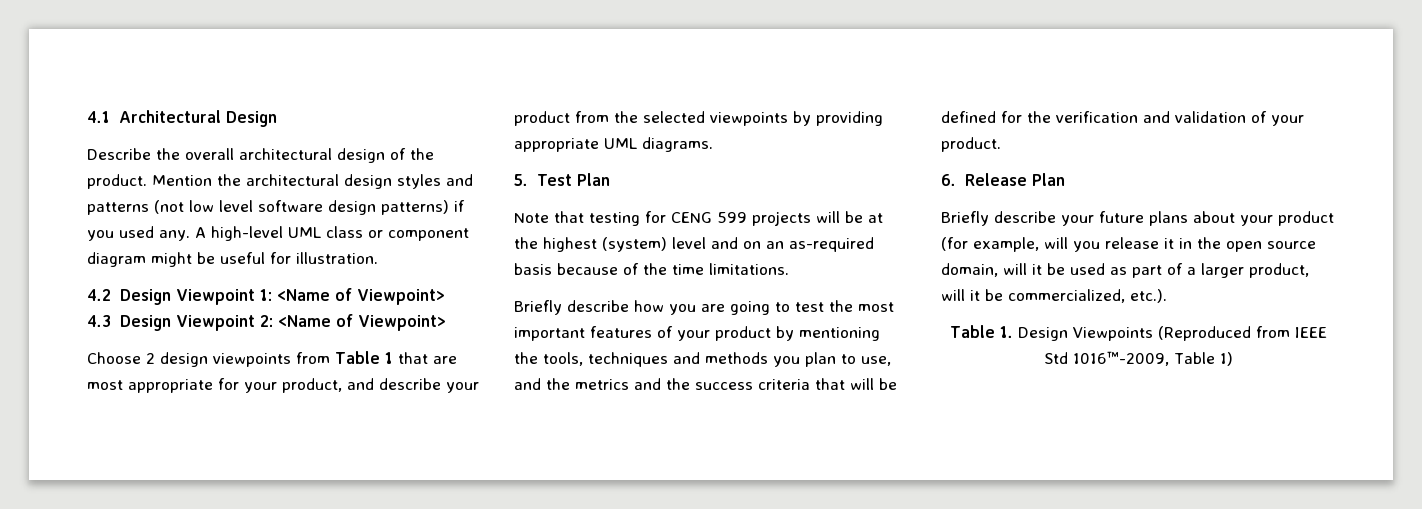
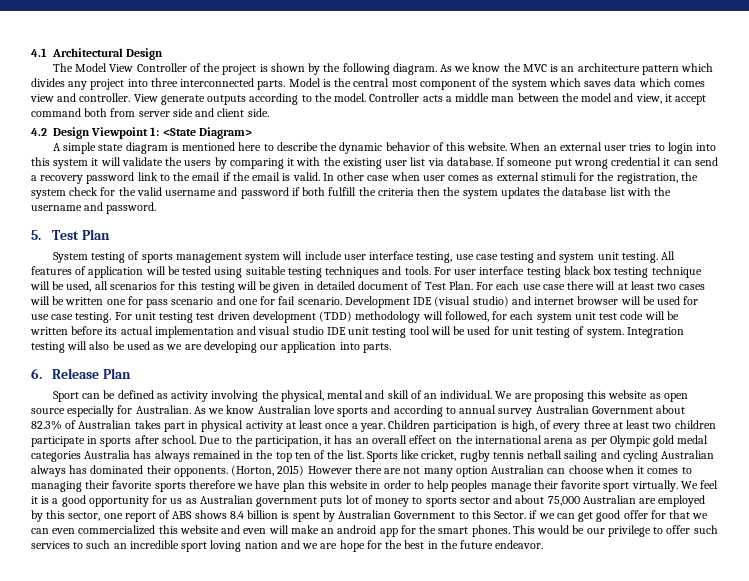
[87,148,434,163] [87,174,473,189] [87,200,465,215] [87,226,469,241] [87,252,378,267] [87,288,445,305] [87,314,446,331] [87,351,457,367] [87,378,479,393] [514,111,883,126] [514,137,713,152] [514,173,611,186] [514,211,883,226] [514,237,874,252] [514,263,789,275] [514,300,894,315] [514,326,880,341] [514,352,891,367] [514,378,897,390] [941,111,1304,126] [941,137,1001,152] [941,173,1065,186] [941,211,1334,226] [941,237,1316,252] [941,263,1309,278] [941,289,1167,303] [949,325,1327,341] [1043,351,1233,366] Describe the overall architectural design of the product. Mention the architectural design styles and patterns (not low level software design patterns) if you used any. A high-level UML class or component diagram might be useful for illustration. // 4.2 Design Viewpoint 1: <Name of Viewpoint> // 4.3 Design Viewpoint 2: <Name of Viewpoint> // Choose 2 design viewpoints from Table 1 that are most appropriate for your product, and describe your product from the selected viewpoints by providing appropriate UML diagrams. // 5. Test Plan // Note that testing for CENG 599 projects will be at the highest (system) level and on an as-required basis because of the time limitations. // Briefly describe how you are going to test the most important features of your product by mentioning the tools, techniques and methods you plan to use, and the metrics and the success criteria that will be defined for the verification and validation of your product. // 6. Release Plan // Briefly describe your future plans about your product (for example, will you release it in the open source domain, will it be used as part of a larger product, will it be commercialized, etc.). // Table 1. Design Viewpoints (Reproduced from IEEE Std 1016™-2009, Table 1) -> [52,63,714,75] [31,78,705,90] [30,93,707,105] [31,108,269,117] [31,127,252,139] [52,142,717,154] [31,157,718,169] [31,172,698,184] [31,187,672,199] [31,202,157,214] [31,229,111,240] [52,251,676,263] [31,266,702,278] [30,281,706,293] [30,296,699,308] [31,311,679,323] [30,326,684,338] [31,341,391,353] [31,368,132,379] [52,390,688,402] [31,405,686,417] [31,420,716,432] [31,435,709,447] [31,450,715,462] [31,465,692,477] [31,480,719,492] [31,495,706,507] [31,510,709,522] [31,525,718,537] [31,540,544,552] The Model View Controller of the project is shown by the following diagram. As we know the MVC is an architecture pattern which divides any project into three interconnected parts. Model is the central most component of the system which saves data which comes view and controller. View generate outputs according to the model. Controller acts a middle man between the model and view, it accept command both from server side and client side. // 4.2 Design Viewpoint 1: <State Diagram> // A simple state diagram is mentioned here to describe the dynamic behavior of this website. When an external user tries to login into this system it will validate the users by comparing it with the existing user list via database. If someone put wrong credential it can send a recovery password link to the email if the email is valid. In other case when user comes as external stimuli for the registration, the system check for the valid username and password if both fulfill the criteria then the system updates the database list with the username and password. // 5. Test Plan // System testing of sports management system will include user interface testing, use case testing and system unit testing. All features of application will be tested using suitable testing techniques and tools. For user interface testing black box testing technique will be used, all scenarios for this testing will be given in detailed document of Test Plan. For each use case there will at least two cases will be written one for pass scenario and one for fail scenario. Development IDE (visual studio) and internet browser will be used for use case testing. For unit testing test driven development (TDD) methodology will followed, for each system unit test code will be written before its actual implementation and visual studio IDE unit testing tool will be used for unit testing of system. Integration testing will also be used as we are developing our application into parts. // 6. Release Plan // Sport can be defined as activity involving the physical, mental and skill of an individual. We are proposing this website as open source especially for Australian. As we know Australian love sports and according to annual survey Australian Government about 82.3% of Australian takes part in physical activity at least once a year. Children participation is high, of every three at least two children participate in sports after school. Due to the participation, it has an overall effect on the international arena as per Olympic gold medal categories Australia has always remained in the top ten of the list. Sports like cricket, rugby tennis netball sailing and cycling Australian always has dominated their opponents. (Horton, 2015) However there are not many option Australian can choose when it comes to managing their favorite sports therefore we have plan this website in order to help peoples manage their favorite sport virtually. We feel it is a good opportunity for us as Australian government puts lot of money to sports sector and about 75,000 Australian are employed by this sector, one report of ABS shows 8.4 billion is spent by Australian Government to this Sector. if we can get good offer for that we can even commercialized this website and even will make an android app for the smart phones. This would be our privilege to offer such services to such an incredible sport loving nation and we are hope for the best in the future endeavor.

